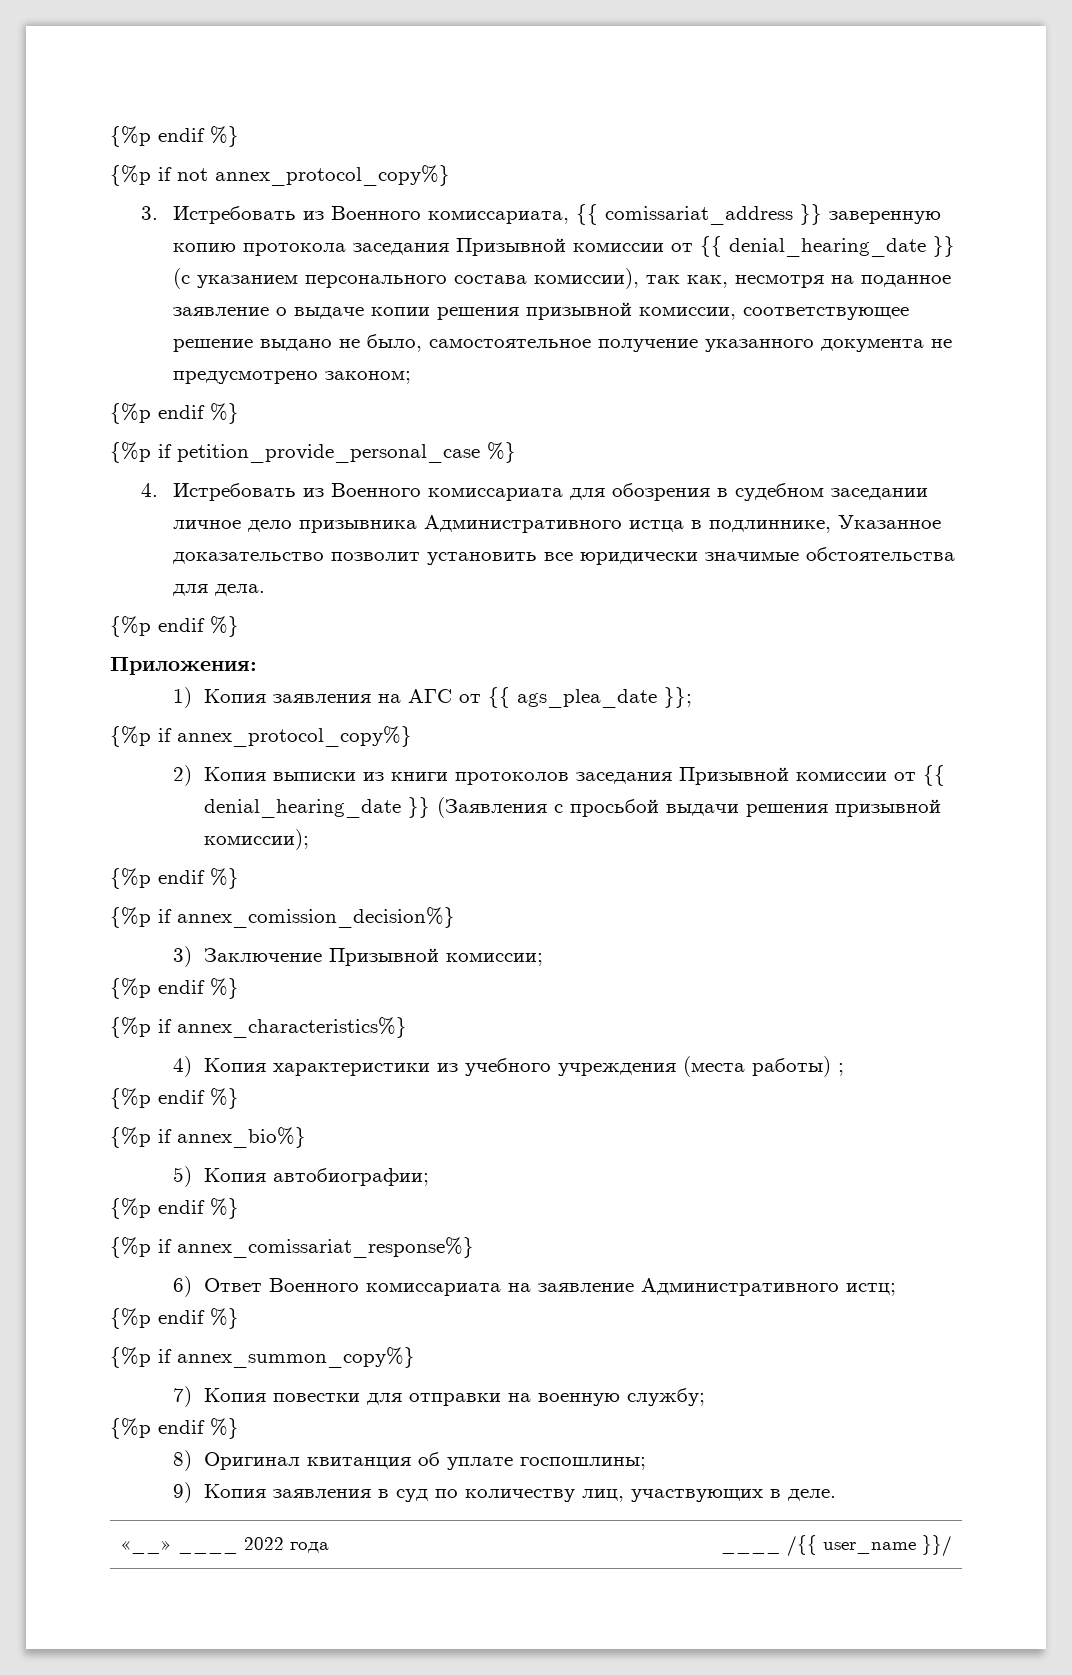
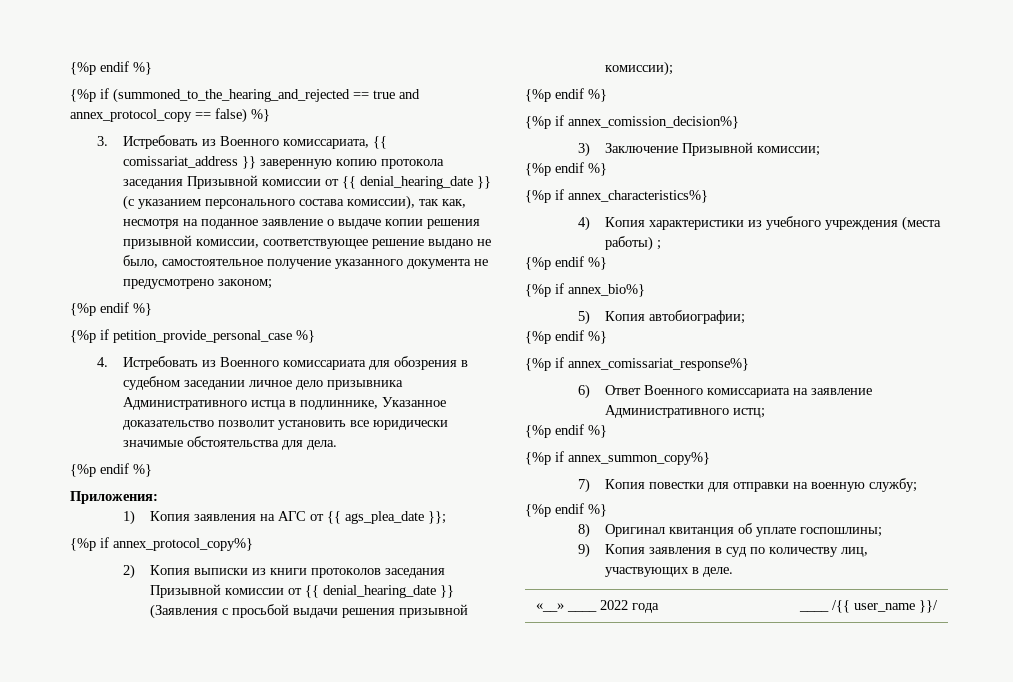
[110,126,239,147] [110,165,450,186] {%p endif %} // {%p if not annex_protocol_copy%} -> [70,61,152,75] [70,88,420,103] [70,108,270,123] {%p endif %} // {%p if (summoned_to_the_hearing_and_rejected == true and annex_protocol_copy == false) %}

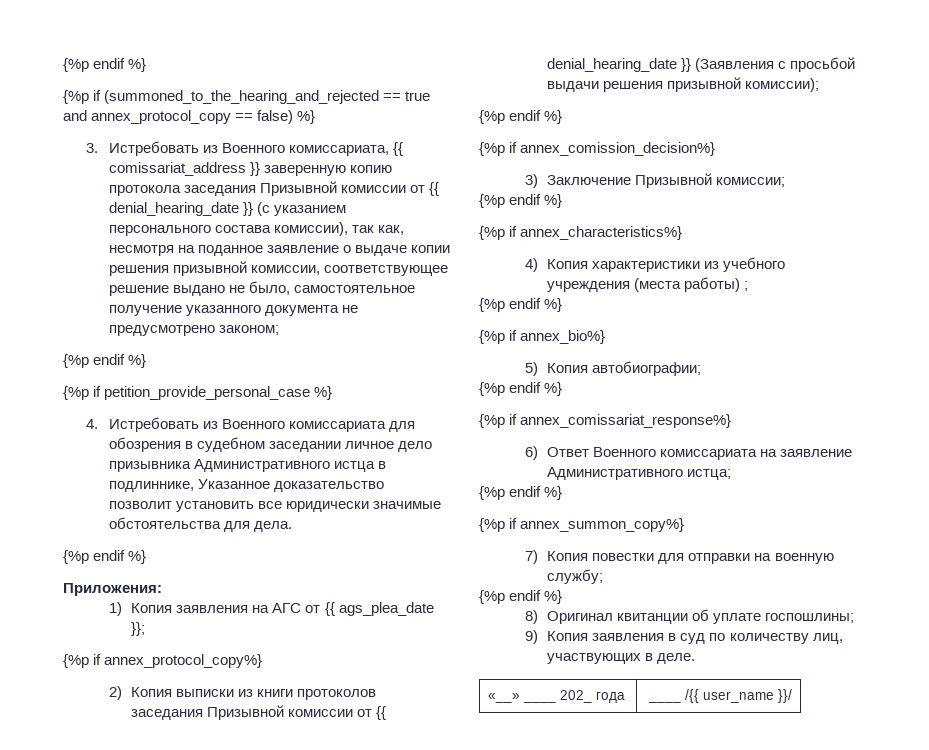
[733,408,766,418] истц; -> [687,469,732,480] истца;
[669,527,735,537] квитанция -> [617,613,689,624] квитанции
[600,600,629,610] 2022 -> [559,690,592,703] 202_

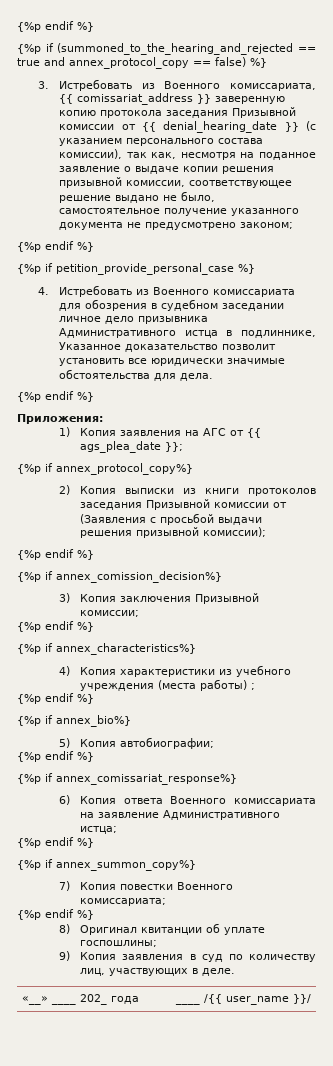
[376,706,387,720] [547,58,692,72] {{ denial_hearing_date }} -> (288, 505) none
[547,175,632,185] Заключение -> [80,594,192,602] Копия заключения
[547,447,590,457] Ответ -> [80,796,163,804] Копия ответа
[658,553,834,564] [547,569,604,584] для отправки на военную службу; -> [177,882,234,890] [80,898,167,906] Военного комиссариата;

